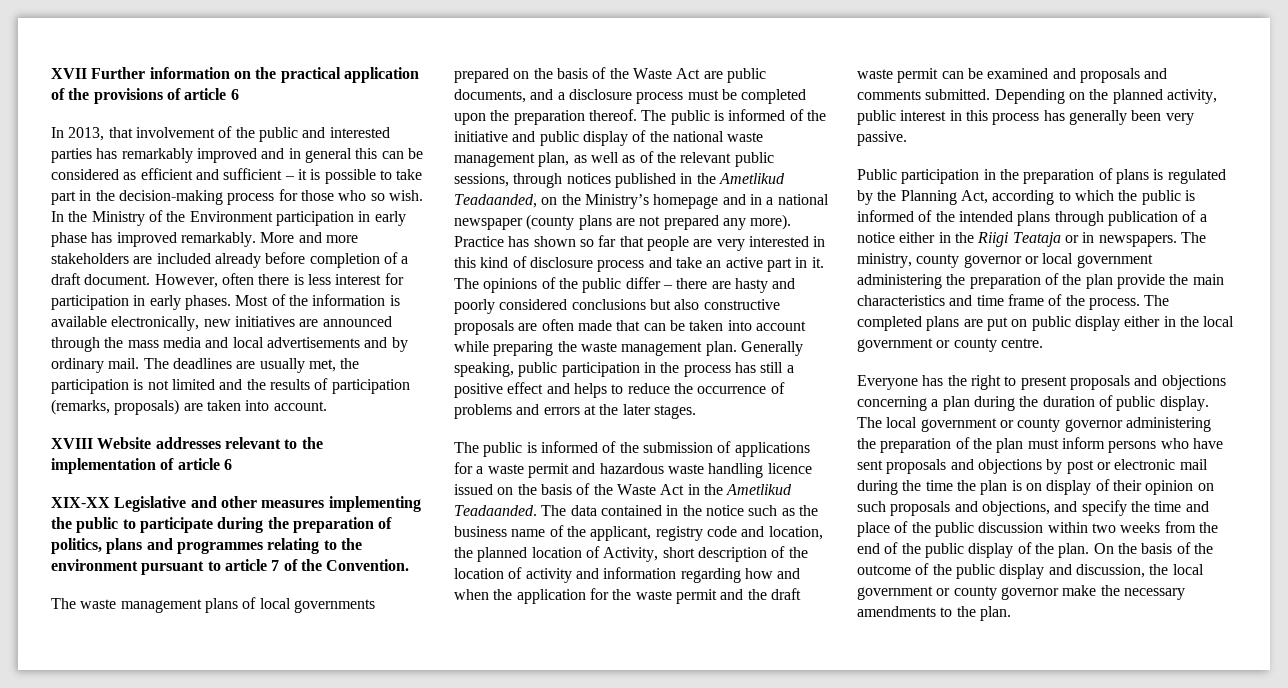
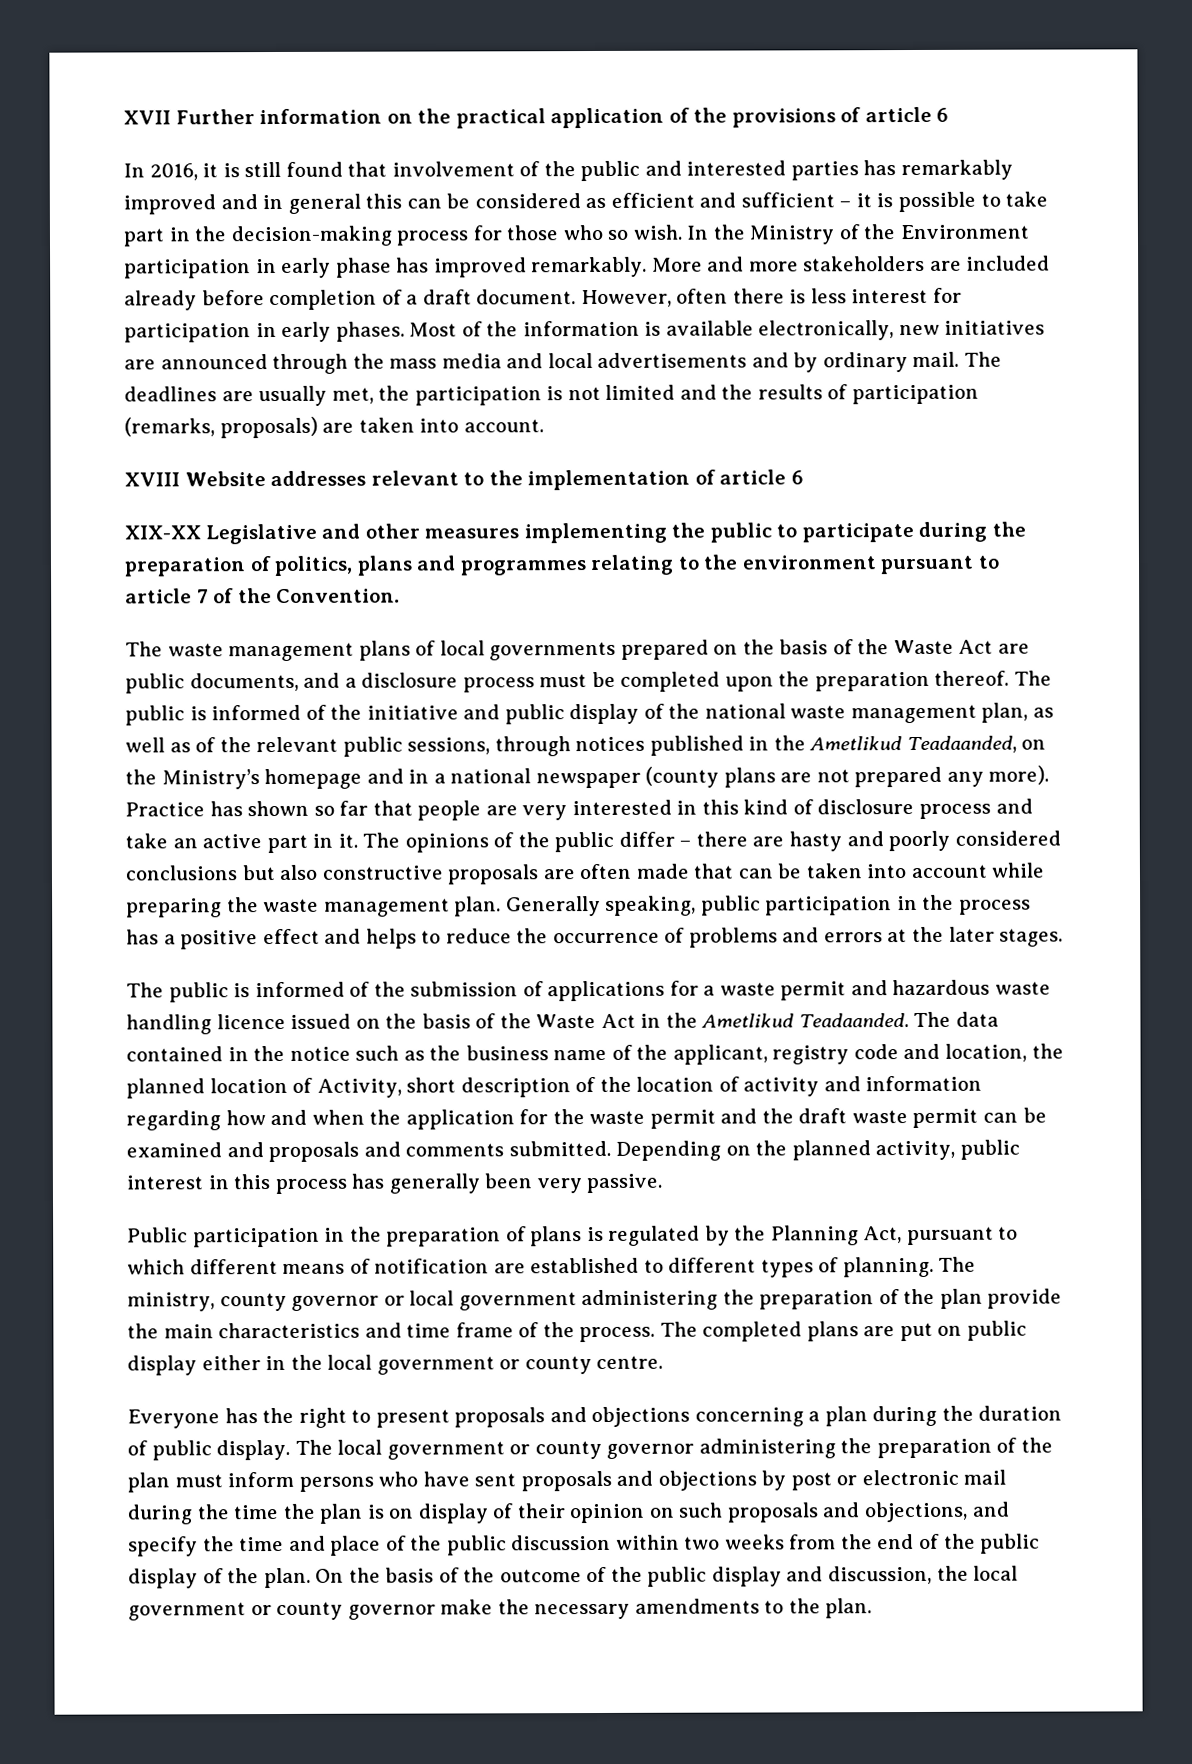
[68,127,105,141] 2013, -> [149,161,343,181] 2016, it is still found
[760,362,784,373] still -> (159, 937) none
[992,190,1055,205] according -> [906,1226,994,1246] pursuant
[1118,190,1195,205] [857,210,1207,226] [857,232,1177,247] the public is informed of the intended plans through publication of a notice either in the Riigi Teataja or in newspapers. -> [189,1256,934,1278] different means of notification are established to different types of planning.

